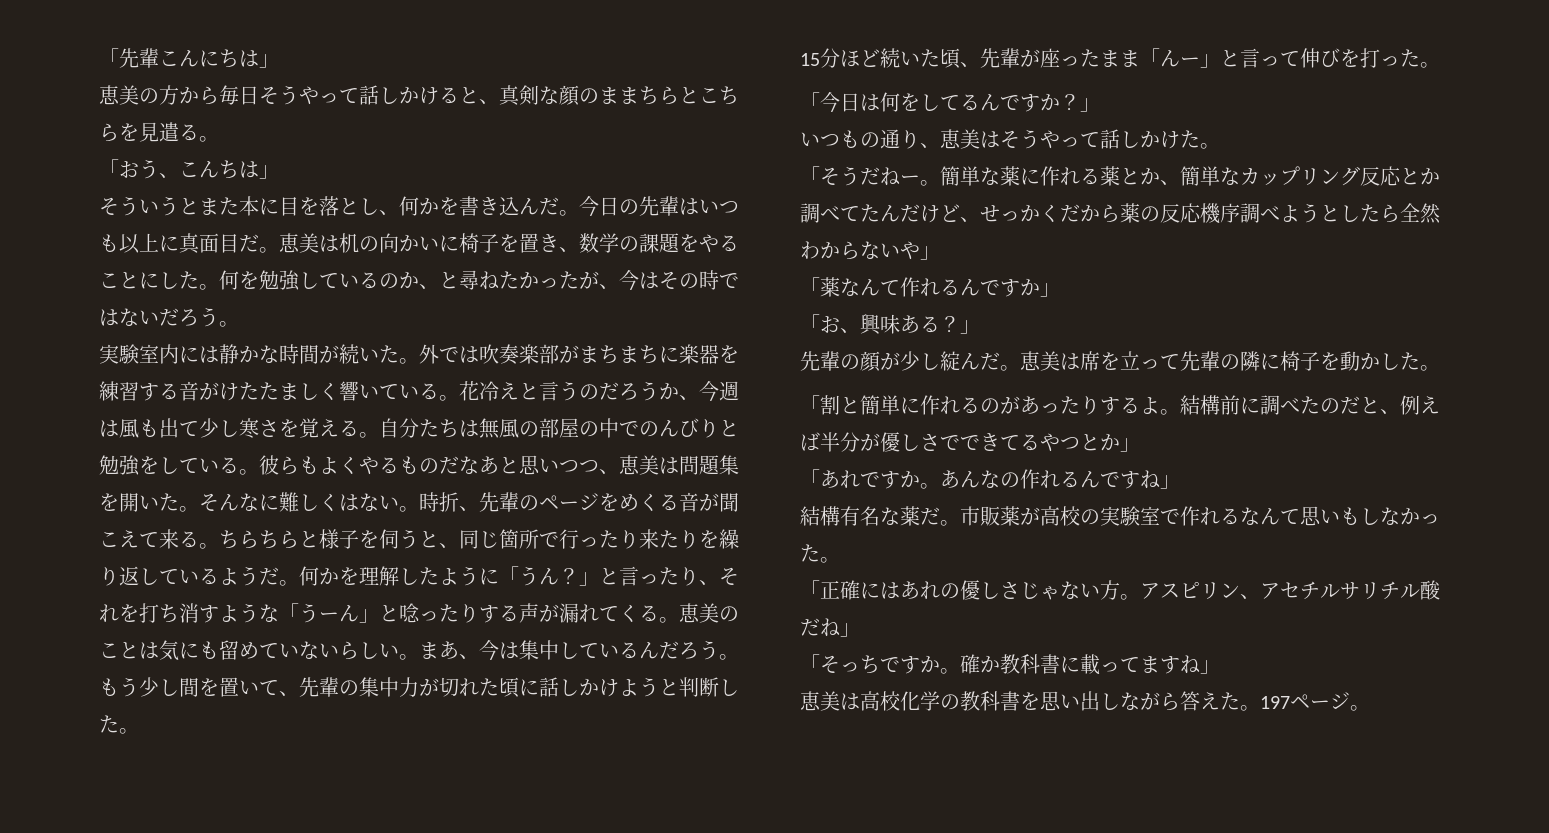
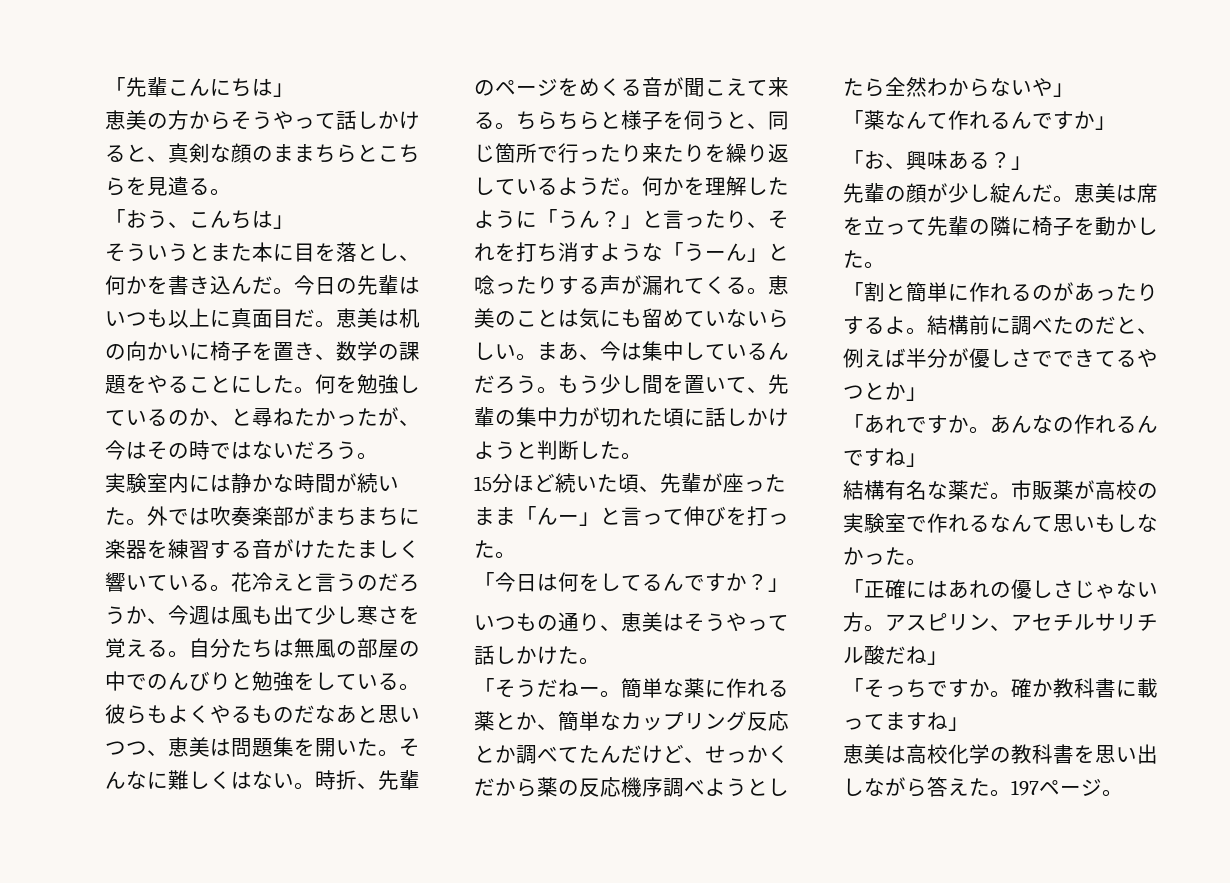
[219,85,259,105] 毎日 -> (231, 120) none

